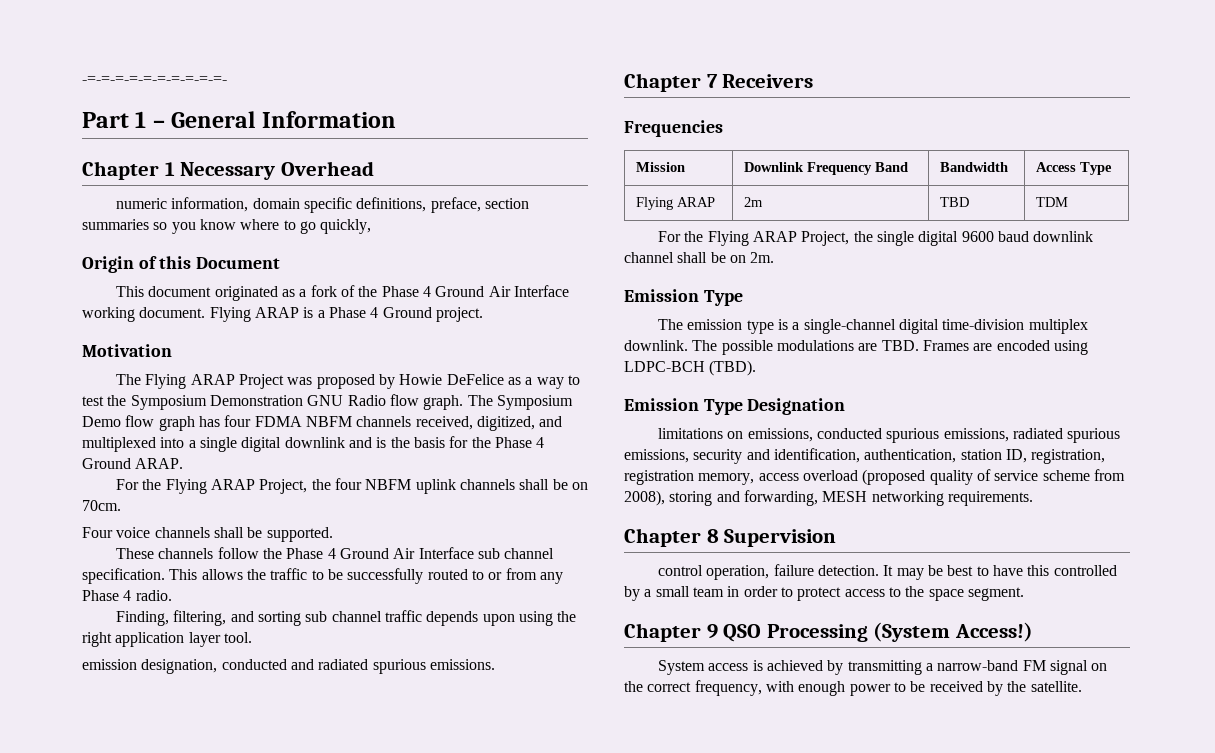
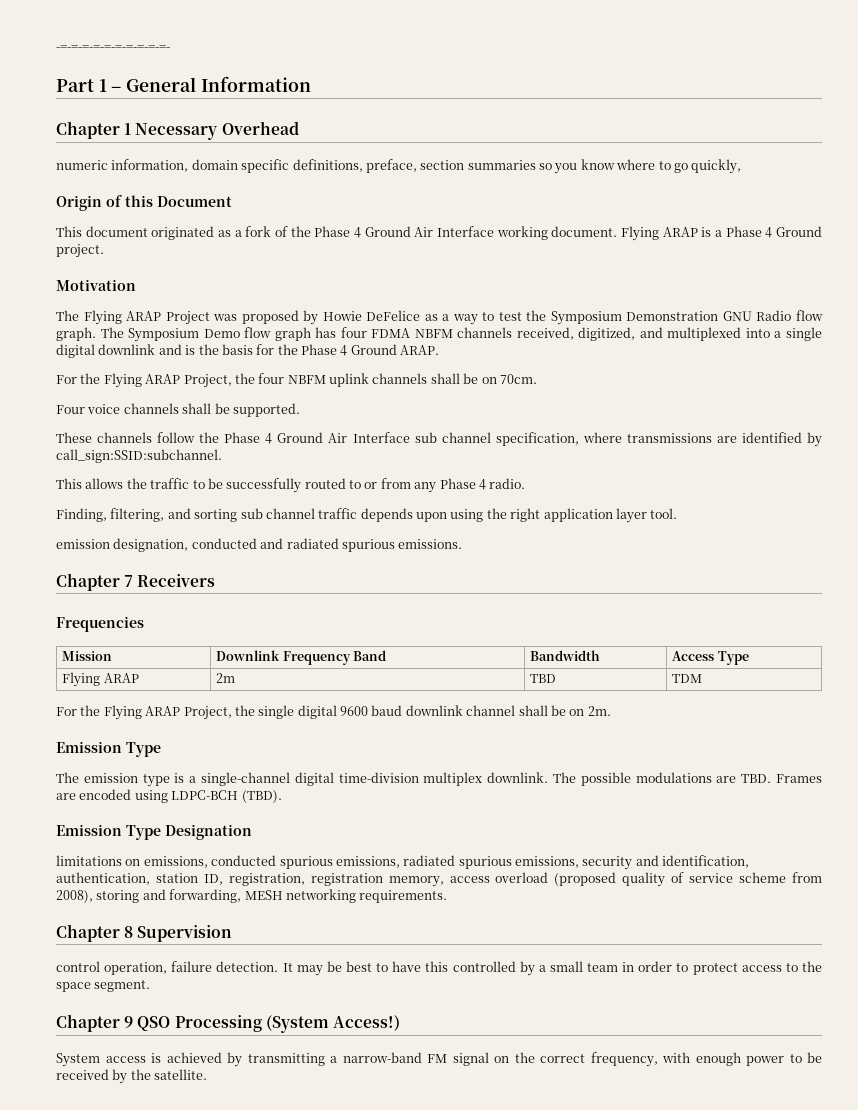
[82,568,165,584] specification. -> [495,432,822,447] [56,449,222,463] specification, where transmissions are identified by call_sign:SSID:subchannel. //

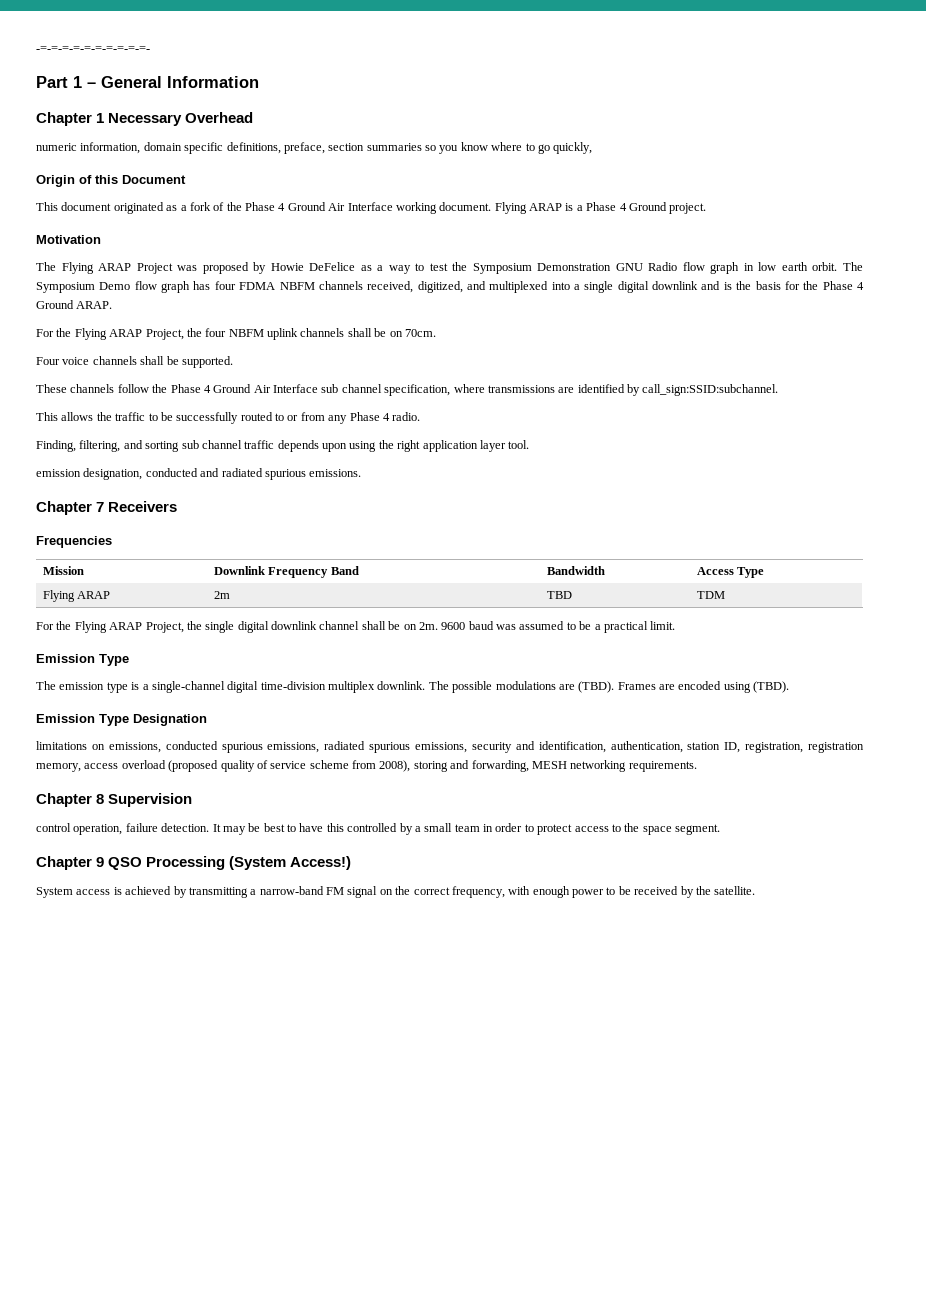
[56,327,96,341] graph. -> [710,262,838,274] graph in low earth orbit.
[340,705,403,716] 9600 baud -> (269, 627) none
(611, 711) none -> [441,621,676,633] 9600 baud was assumed to be a practical limit.
[741,774,772,783] TBD. -> [578,681,615,693] (TBD).
[171,790,239,800] LDPC-BCH -> (751, 687) none

